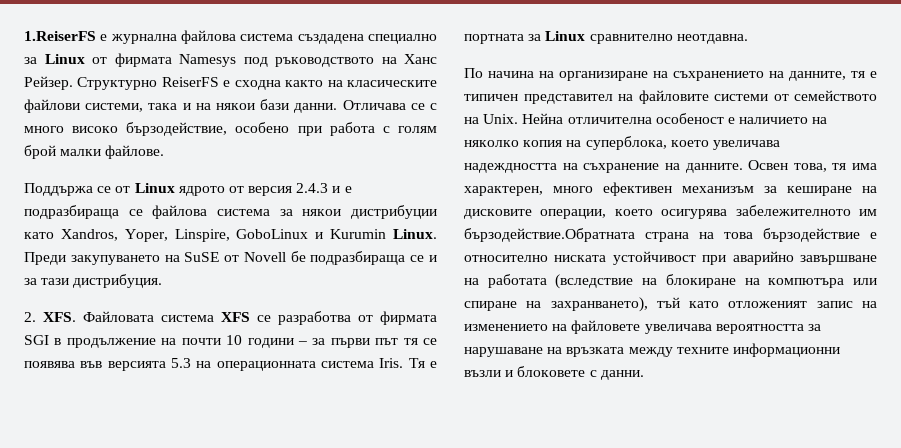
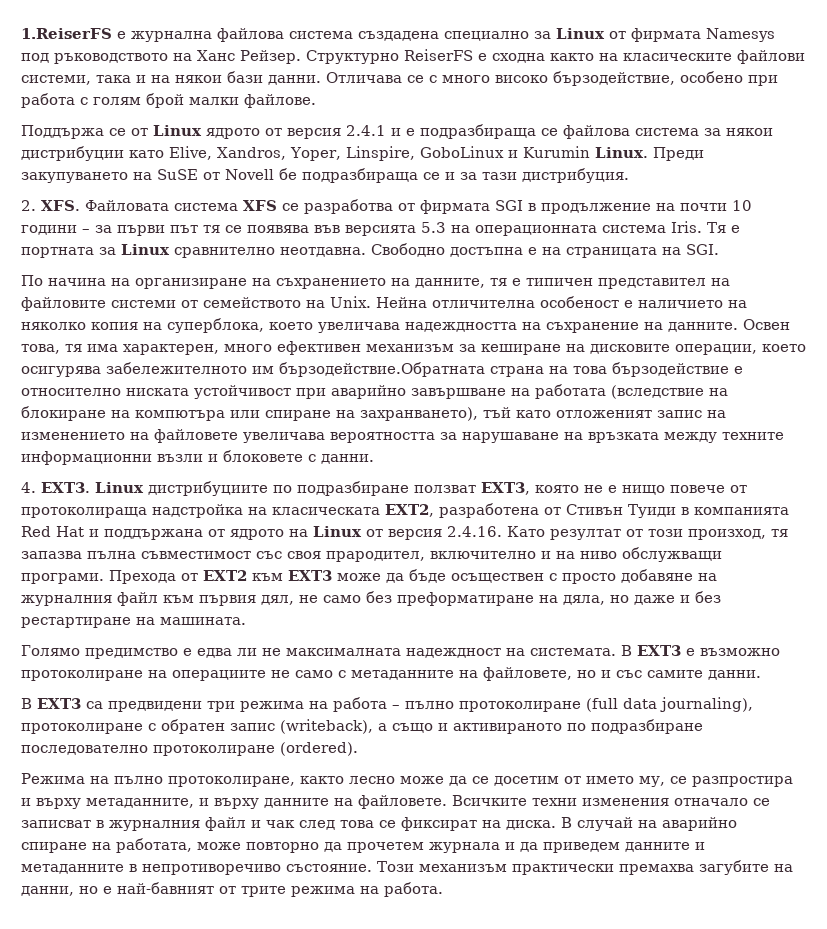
[296,183,329,193] 2.4.3 -> [346,125,386,136] 2.4.1
(54, 235) none -> [169,146,212,160] Elive,
(748, 39) none -> [371,243,719,258] Свободно достъпна е на страницата на SGI.
(644, 375) none -> [21,481,747,496] [21,503,789,518] [21,526,788,540] [21,547,722,562] [21,569,717,584] [21,591,721,606] [21,617,246,628] [21,645,780,659] [21,667,761,681] [21,697,753,712] [21,719,703,734] [21,742,358,756] [21,773,793,787] [21,795,770,809] [21,817,737,831] [21,838,705,853] [21,860,793,875] [21,882,443,897] // 4. EXT3. Linux дистрибуциите по подразбиране ползват EXT3, която не е нищо повече от протоколираща надстройка на класическата EXT2, разработена от Стивън Туиди в компанията Red Hat и поддържана от ядрото на Linux от версия 2.4.16. Като резултат от този произход, тя запазва пълна съвместимост със своя прародител, включително и на ниво обслужващи програми. Прехода от ЕXT2 към EXT3 може да бъде осъществен с просто добавяне на журналния файл към първия дял, не само без преформатиране на дяла, но даже и без рестартиране на машината. // Голямо предимство е едва ли не максималната надеждност на системата. В EXT3 е възможно протоколиране на операциите не само с метаданните на файловете, но и със самите данни. // В EXT3 са предвидени три режима на работа – пълно протоколиране (full data journaling), протоколиране с обратен запис (writeback), а също и активираното по подразбиране последователно протоколиране (ordered). // Режима на пълно протоколиране, както лесно може да се досетим от името му, се разпростира и върху метаданните, и върху данните на файловете. Всичките техни изменения отначало се записват в журналния файл и чак след това се фиксират на диска. В случай на аварийно спиране на работата, може повторно да прочетем журнала и да приведем данните и метаданните в непротиворечиво състояние. Този механизъм практически премахва загубите на данни, но е най-бавният от трите режима на работа.

